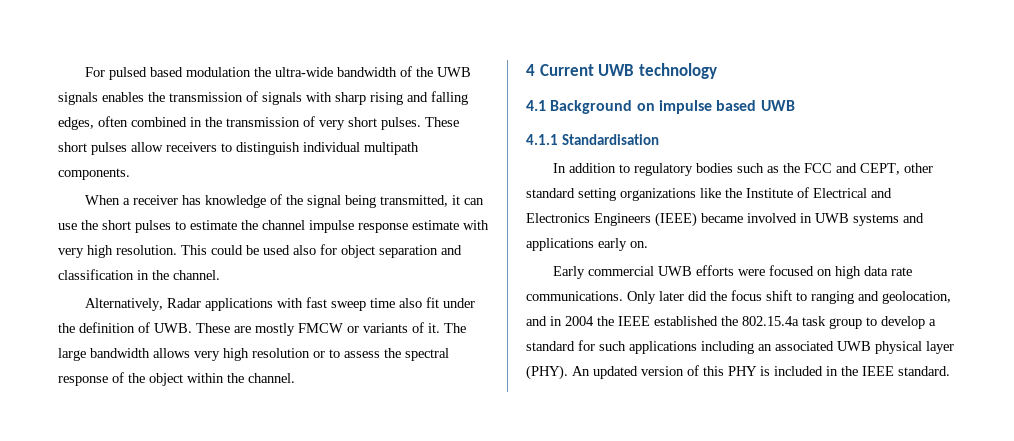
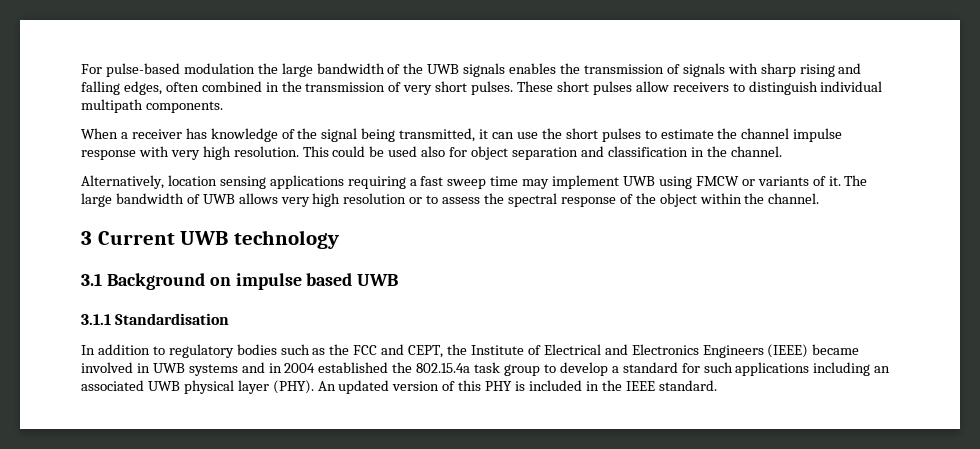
[109,67,184,80] pulsed based -> [105,63,180,77] pulse-based
[275,67,334,77] ultra-wide -> [281,63,313,77] large
[412,220,459,230] estimate -> (136, 155) none
[167,297,476,311] [58,322,295,336] Radar applications with fast sweep time also fit under the definition of UWB. These are mostly -> [167,175,692,189] location sensing applications requiring a fast sweep time may implement UWB using
(150, 353) none -> [186,194,235,204] of UWB
[526,64,535,76] 4 -> [81,231,92,245] 3
[526,100,546,111] 4.1 -> [81,273,102,286] 3.1
[526,134,558,145] 4.1.1 -> [81,314,111,325] 3.1.1
[904,163,934,173] [526,188,721,201] other standard setting organizations like -> (444, 351) none
[526,238,648,251] [553,265,913,279] [526,290,951,304] [526,316,650,326] applications early on. // Early commercial UWB efforts were focused on high data rate communications. Only later did the focus shift to ranging and geolocation, and in 2004 the IEEE -> [268,363,316,373] in 2004

